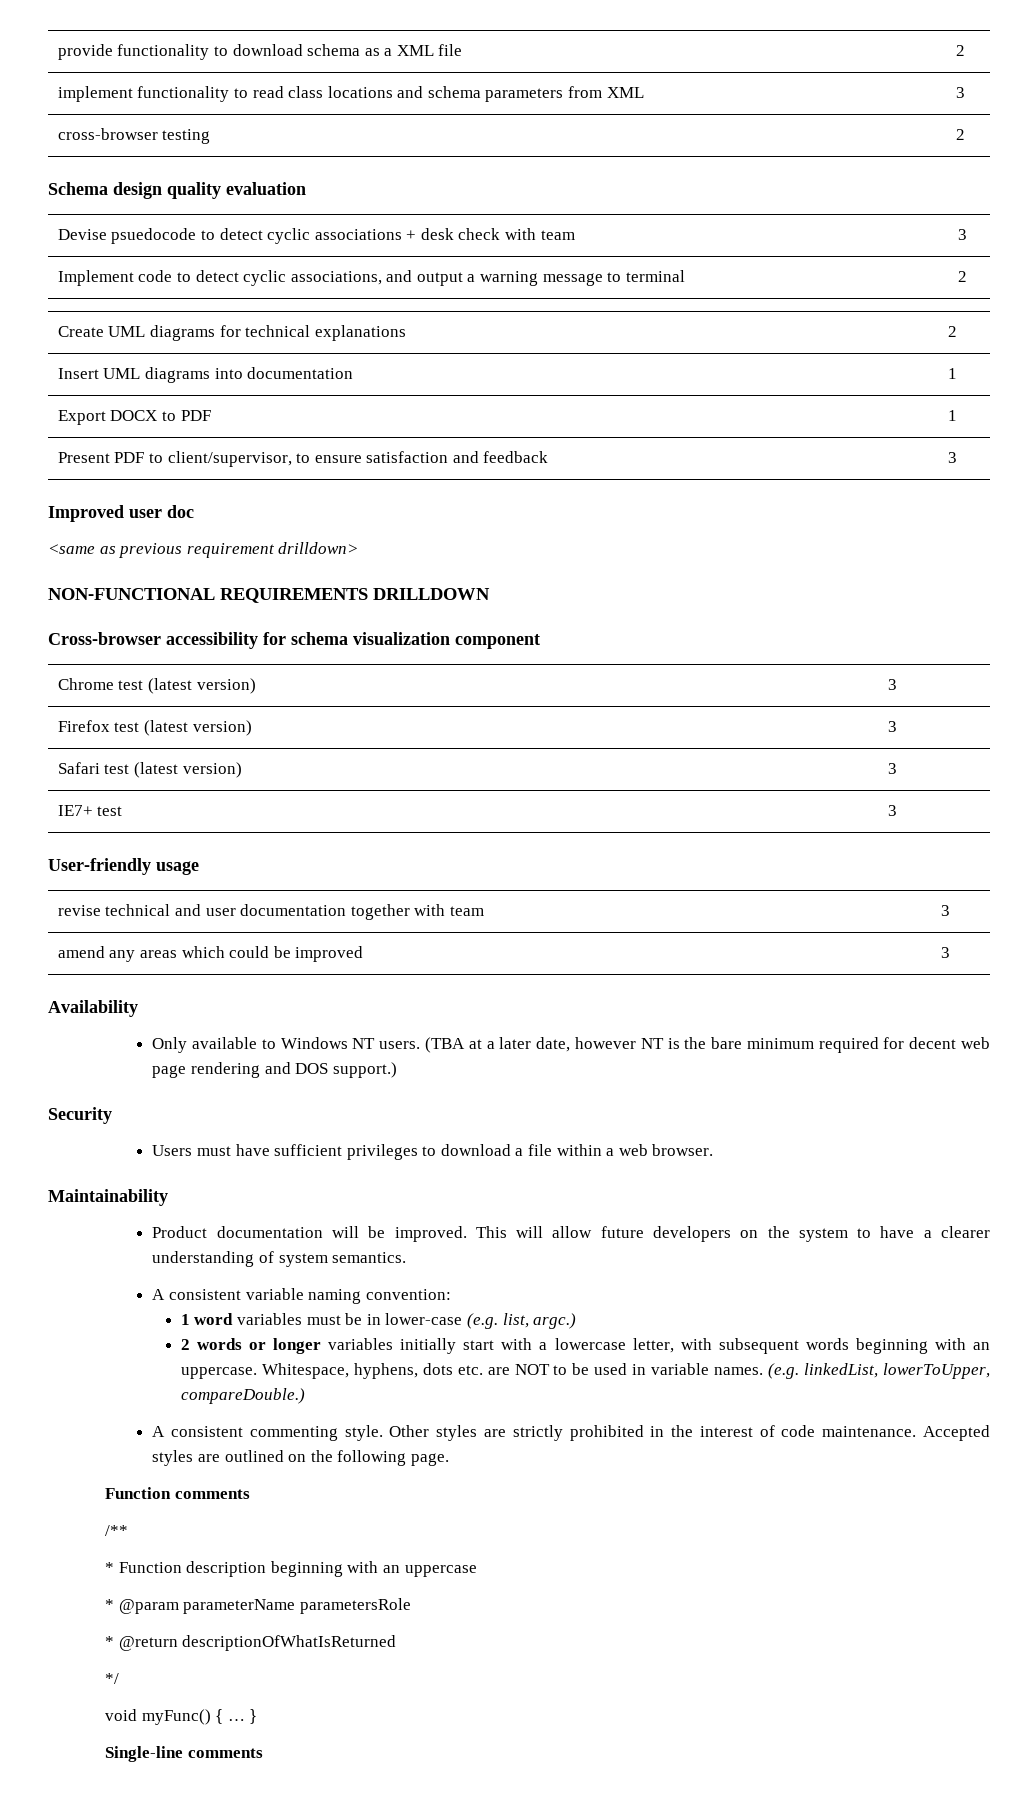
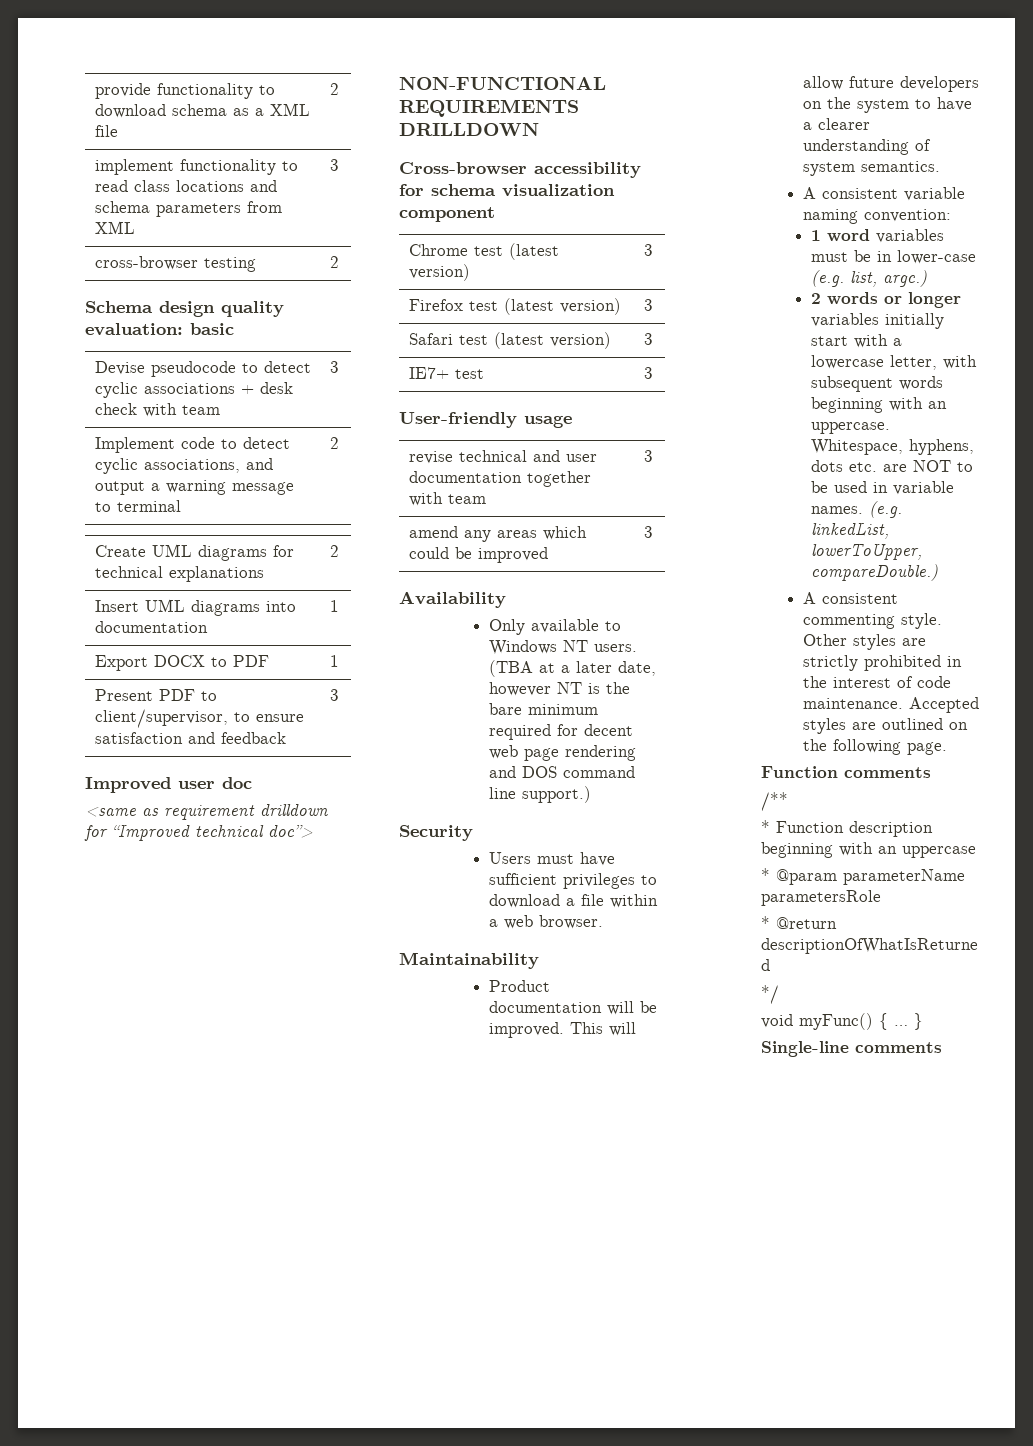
[226,182,306,195] evaluation -> [85,323,234,336] evaluation: basic
[111,228,197,244] psuedocode -> [150,361,236,377] pseudocode
[119,542,359,558] previous requirement drilldown> -> [164,804,328,820] [84,825,313,841] requirement drilldown for “Improved technical doc”>
(329, 1068) none -> [562,766,635,778] [488,787,516,799] command line

